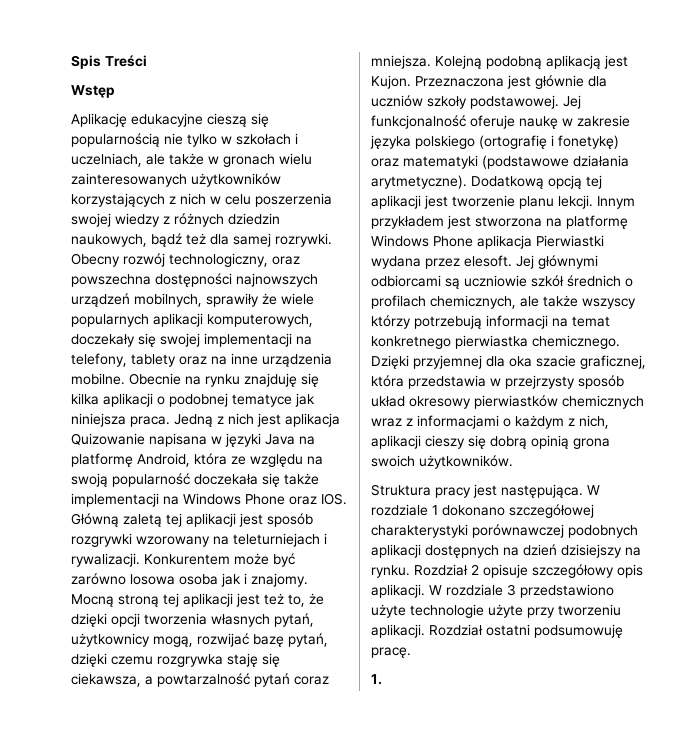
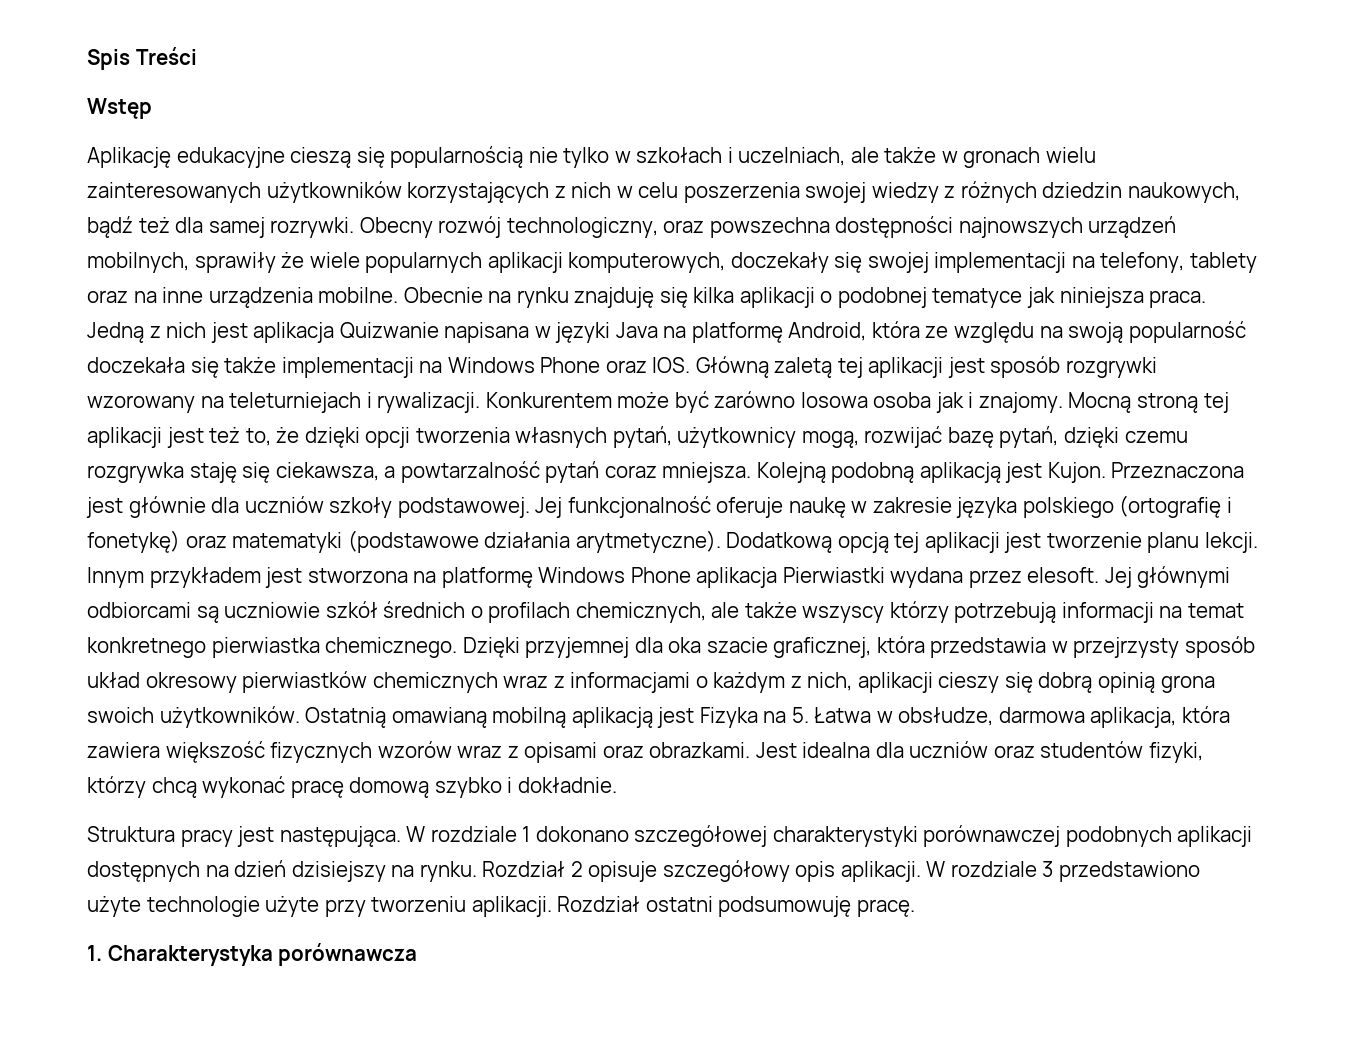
[71,433,145,445] Quizowanie -> [339,322,439,338] Quizwanie
(513, 462) none -> [305,706,1231,728] [87,741,1204,763] [87,776,617,798] Ostatnią omawianą mobilną aplikacją jest Fizyka na 5. Łatwa w obsłudze, darmowa aplikacja, która zawiera większość fizycznych wzorów wraz z opisami oraz obrazkami. Jest idealna dla uczniów oraz studentów fizyki, którzy chcą wykonać pracę domową szybko i dokładnie.
(382, 679) none -> [107,943,418,966] Charakterystyka porównawcza

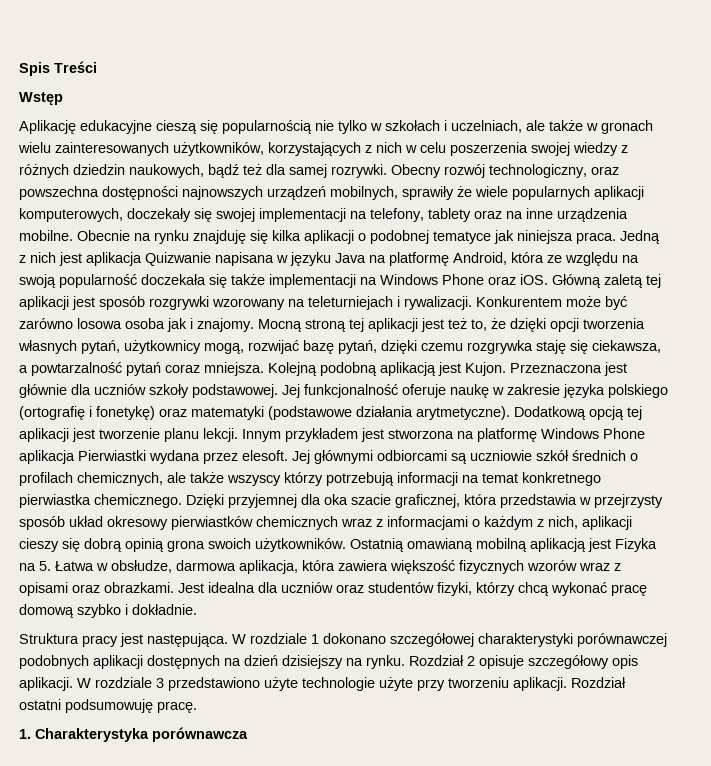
[266,181,402,203] użytkowników -> [173,142,264,156] użytkowników,
[555,322,611,343] języki -> [290,252,331,266] języku
[652,357,691,373] IOS. -> [520,274,548,285] iOS.

